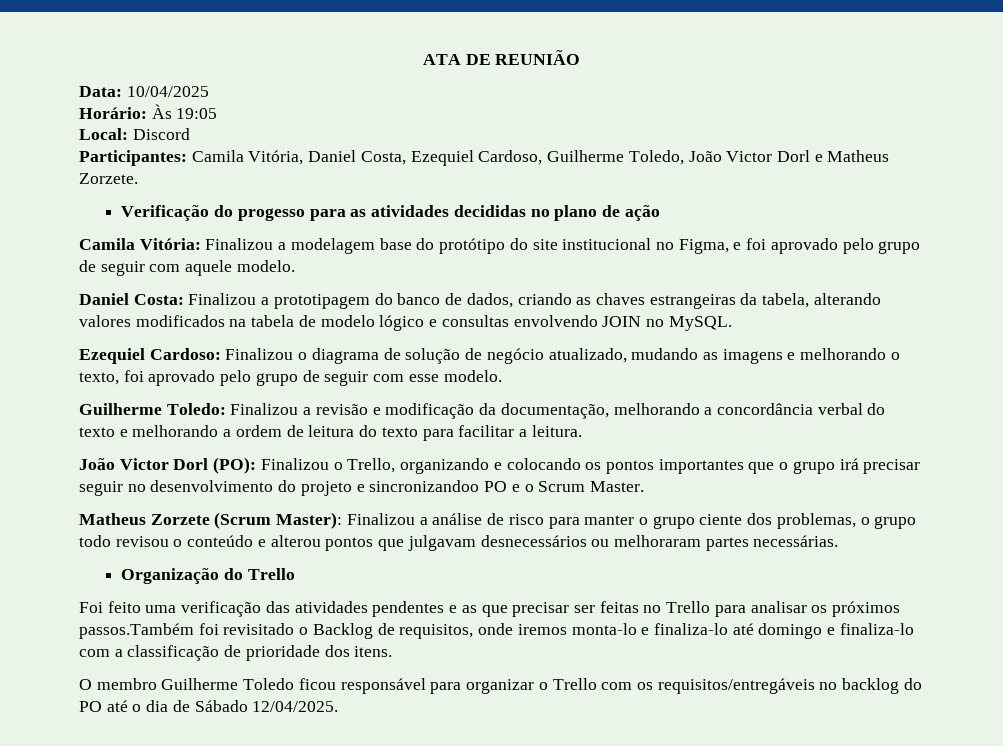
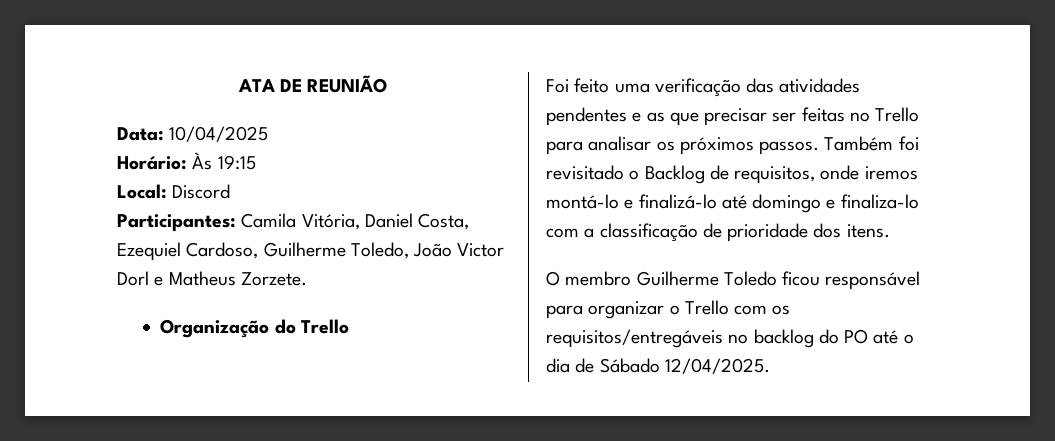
[176,108,218,119] 19:05 -> [217,155,256,170] 19:15
[121,205,660,221] [79,238,921,254] [79,260,295,276] [79,293,881,309] [79,315,732,331] [79,348,900,364] [79,370,502,386] [79,403,886,419] [79,425,582,441] [79,457,921,474] [79,480,644,496] [79,512,917,529] [79,535,839,551] // Verificação do progesso para as atividades decididas no plano de ação // Camila Vitória: Finalizou a modelagem base do protótipo do site institucional no Figma, e foi aprovado pelo grupo de seguir com aquele modelo. // Daniel Costa: Finalizou a prototipagem do banco de dados, criando as chaves estrangeiras da tabela, alterando valores modificados na tabela de modelo lógico e consultas envolvendo JOIN no MySQL. // Ezequiel Cardoso: Finalizou o diagrama de solução de negócio atualizado, mudando as imagens e melhorando o texto, foi aprovado pelo grupo de seguir com esse modelo. // Guilherme Toledo: Finalizou a revisão e modificação da documentação, melhorando a concordância verbal do texto e melhorando a ordem de leitura do texto para facilitar a leitura. // João Victor Dorl (PO): Finalizou o Trello, organizando e colocando os pontos importantes que o grupo irá precisar seguir no desenvolvimento do projeto e sincronizandoo PO e o Scrum Master. // Matheus Zorzete (Scrum Master): Finalizou a análise de risco para manter o grupo ciente dos problemas, o grupo todo revisou o conteúdo e alterou pontos que julgavam desnecessários ou melhoraram partes necessárias. -> (307, 279) none
[79,623,194,639] passos.Também -> [759,136,894,155] passos. Também
[571,623,728,635] monta-lo e finaliza-lo -> [546,194,717,209] montá-lo e finalizá-lo

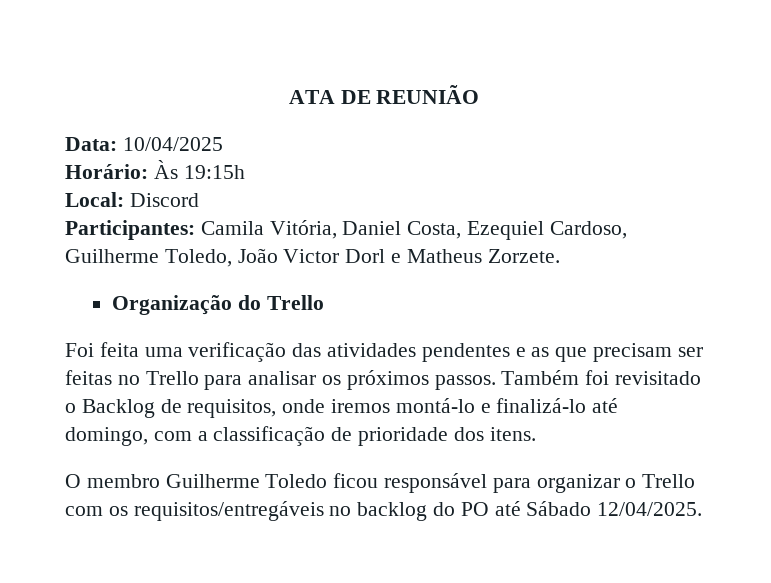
[217,155,256,170] 19:15 -> [183,165,245,179] 19:15h
[574,78,610,93] feito -> [99,342,139,357] feita
[704,108,768,126] precisar -> [593,343,673,362] precisam
[752,194,919,213] domingo e finaliza-lo -> [65,427,148,446] domingo,
[903,334,914,344] [546,358,595,373] o dia de -> (521, 508) none

